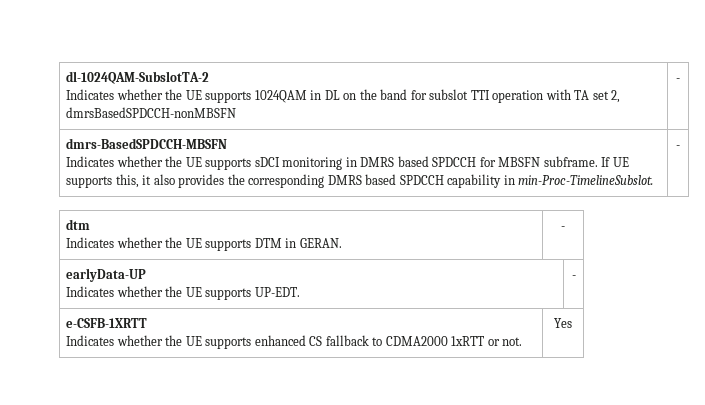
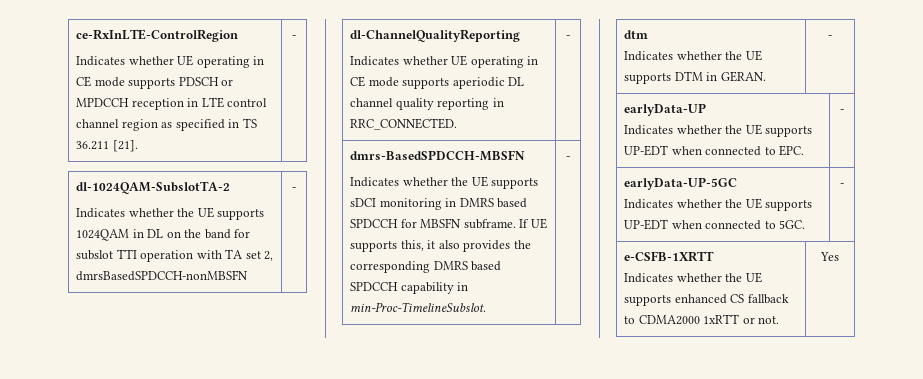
(66, 77) none -> [76,29,239,42] [76,55,265,68] [76,76,234,89] [76,97,268,110] [76,118,257,131] [76,140,138,152] [292,35,296,39] ce-RxInLTE-ControlRegion // Indicates whether UE operating in CE mode supports PDSCH or MPDCCH reception in LTE control channel region as specified in TS 36.211 [21]. | - //
(680, 80) none -> [350,29,521,42] [350,55,539,68] [350,76,525,89] [350,98,504,110] [350,118,458,130] [566,35,570,39] // dl-ChannelQualityReporting // Indicates whether UE operating in CE mode supports aperiodic DL channel quality reporting in RRC_CONNECTED. | -
[254,287,300,297] UP-EDT. -> [624,145,805,156] [840,109,844,113] [624,177,738,190] [624,198,813,211] [624,219,806,230] UP-EDT when connected to EPC. | - // earlyData-UP-5GC // Indicates whether the UE supports UP-EDT when connected to 5GC.

